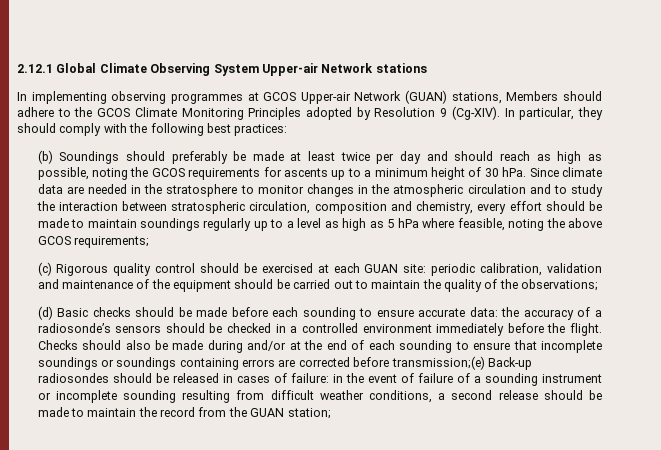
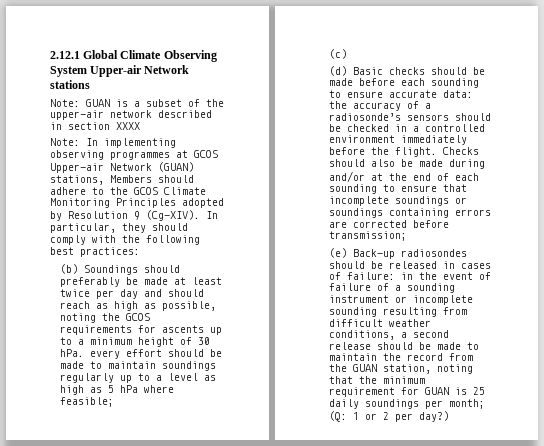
(427, 68) none -> [50,99,224,107] [50,110,212,120] [50,122,140,130] [50,138,80,146] Note: GUAN is a subset of the upper-air network described in section XXXX // Note:
[529,167,602,177] [37,184,603,197] [36,201,474,214] Since climate data are needed in the stratosphere to monitor changes in the atmospheric circulation and to study the interaction between stratospheric circulation, composition and chemistry, -> (84, 353) none
[457,218,602,231] [37,236,149,248] [37,262,602,276] [37,279,599,292] feasible, noting the above GCOS requirements; // (c) Rigorous quality control should be exercised at each GUAN site: periodic calibration, validation and maintenance of the equipment should be carried out to maintain the quality of the observations; -> [59,397,114,407] [328,49,347,59] feasible; // (c)
[391,356,485,370] transmission;(e) -> [328,231,407,241] [328,248,347,258] transmission; // (e)
[287,408,331,419] station; -> [382,364,473,374] [328,376,425,384] [328,387,485,397] [328,399,485,409] [328,411,449,422] station, noting that the minimum requirement for GUAN is 25 daily soundings per month; (Q: 1 or 2 per day?)

